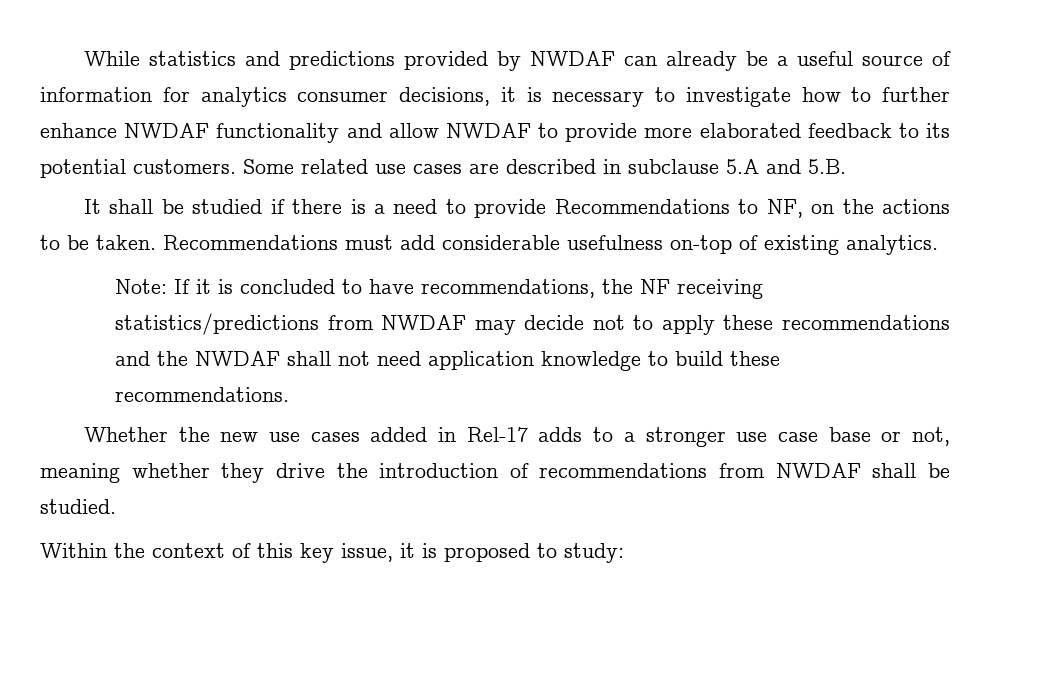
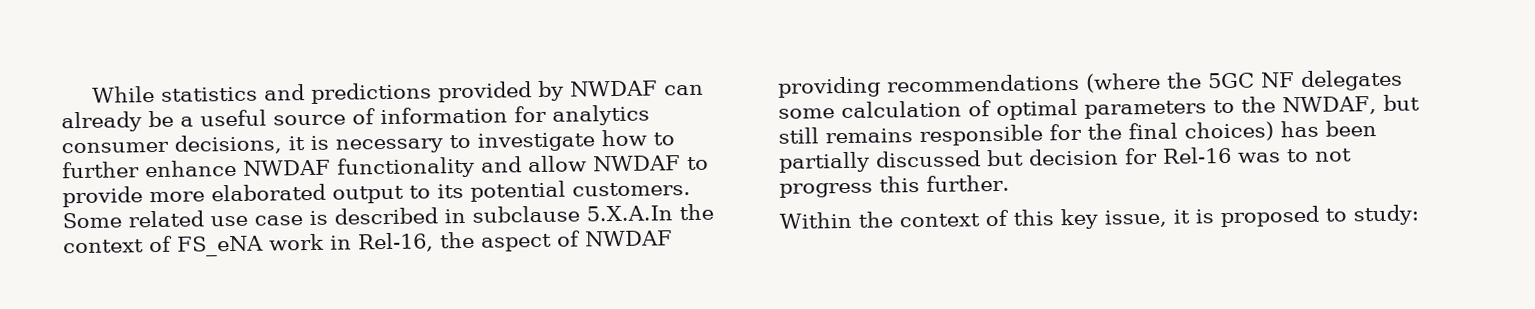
[807,123,892,138] feedback -> [332,185,404,204] output
[413,163,499,174] cases are -> [254,210,328,226] case is
[726,159,846,174] [83,199,950,218] [40,235,938,255] [114,279,763,299] [114,313,950,335] [114,351,780,371] [114,387,289,402] [83,427,950,447] [40,463,950,483] [40,499,116,514] 5.A and 5.B. // It shall be studied if there is a need to provide Recommendations to NF, on the actions to be taken. Recommendations must add considerable usefulness on-top of existing analytics. // Note: If it is concluded to have recommendations, the NF receiving statistics/predictions from NWDAF may decide not to apply these recommendations and the NWDAF shall not need application knowledge to build these recommendations. // Whether the new use cases added in Rel-17 adds to a stronger use case base or not, meaning whether they drive the introduction of recommendations from NWDAF shall be studied. -> [586,203,714,222] [63,230,673,257] [777,69,1403,98] [778,94,1420,120] [778,120,1377,147] [778,146,1352,173] [779,174,1010,198] 5.X.A.In the context of FS_eNA work in Rel-16, the aspect of NWDAF providing recommendations (where the 5GC NF delegates some calculation of optimal parameters to the NWDAF, but still remains responsible for the final choices) has been partially discussed but decision for Rel-16 was to not progress this further.

